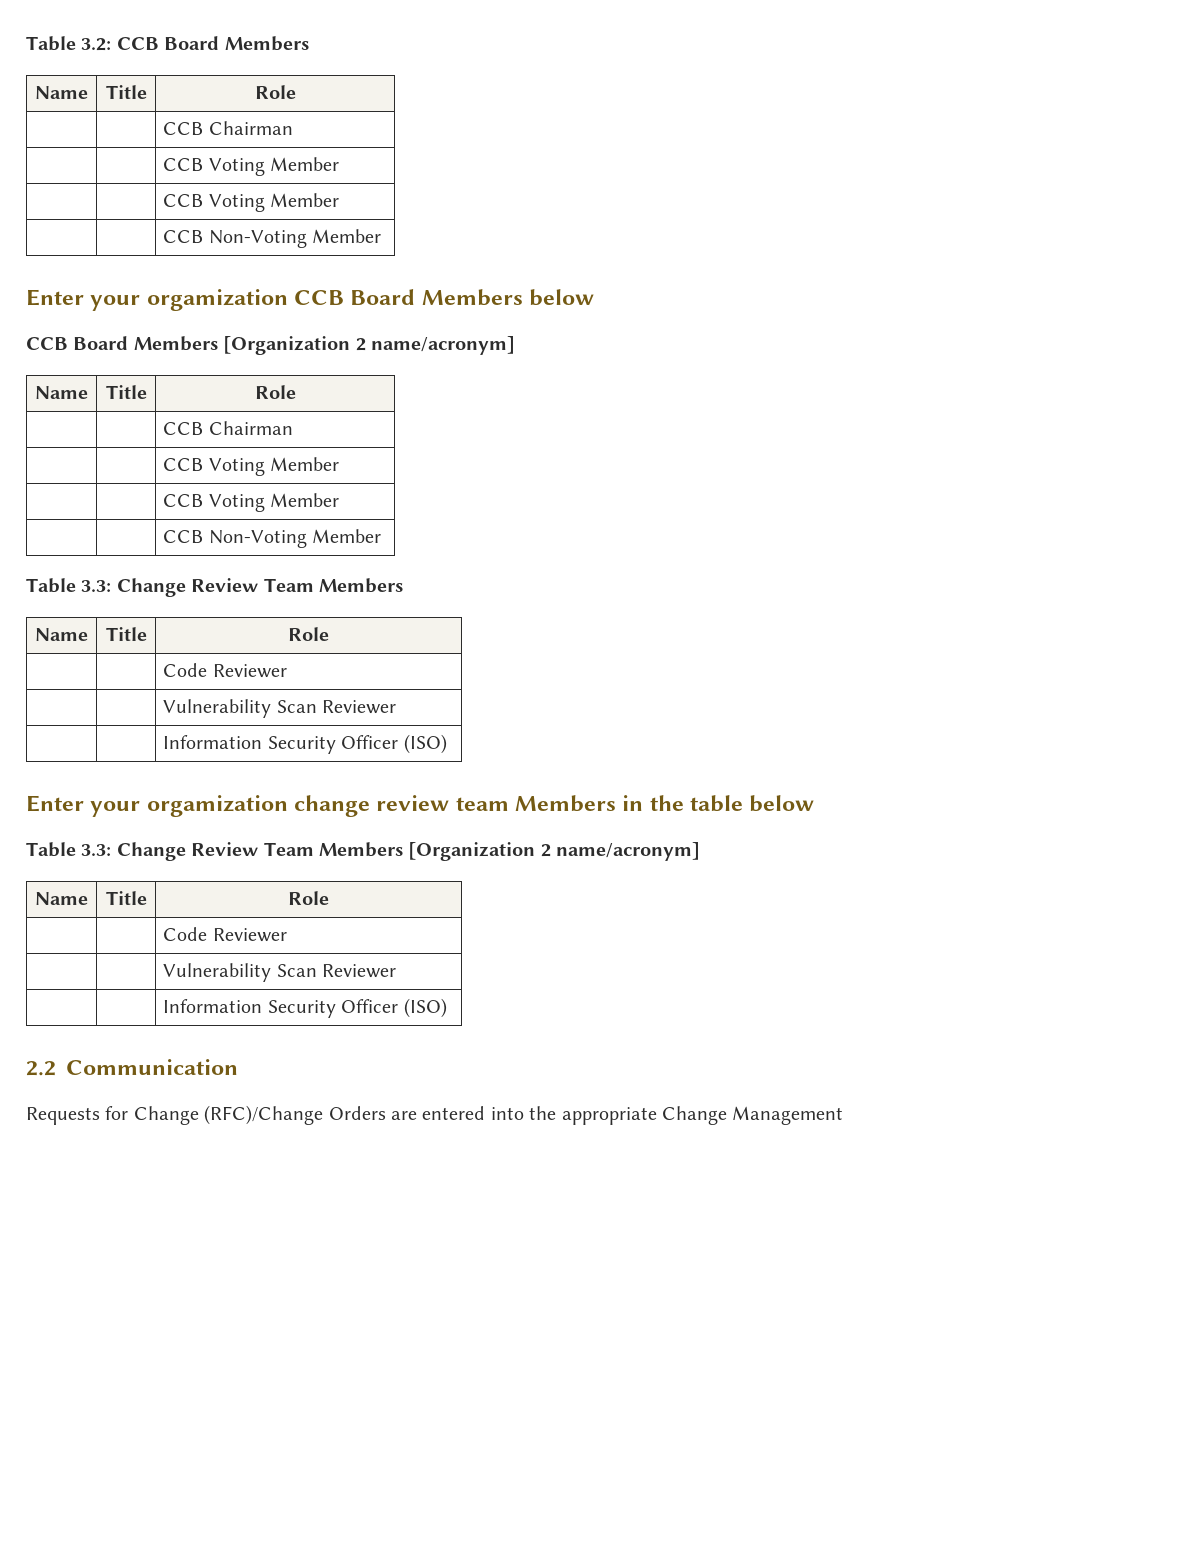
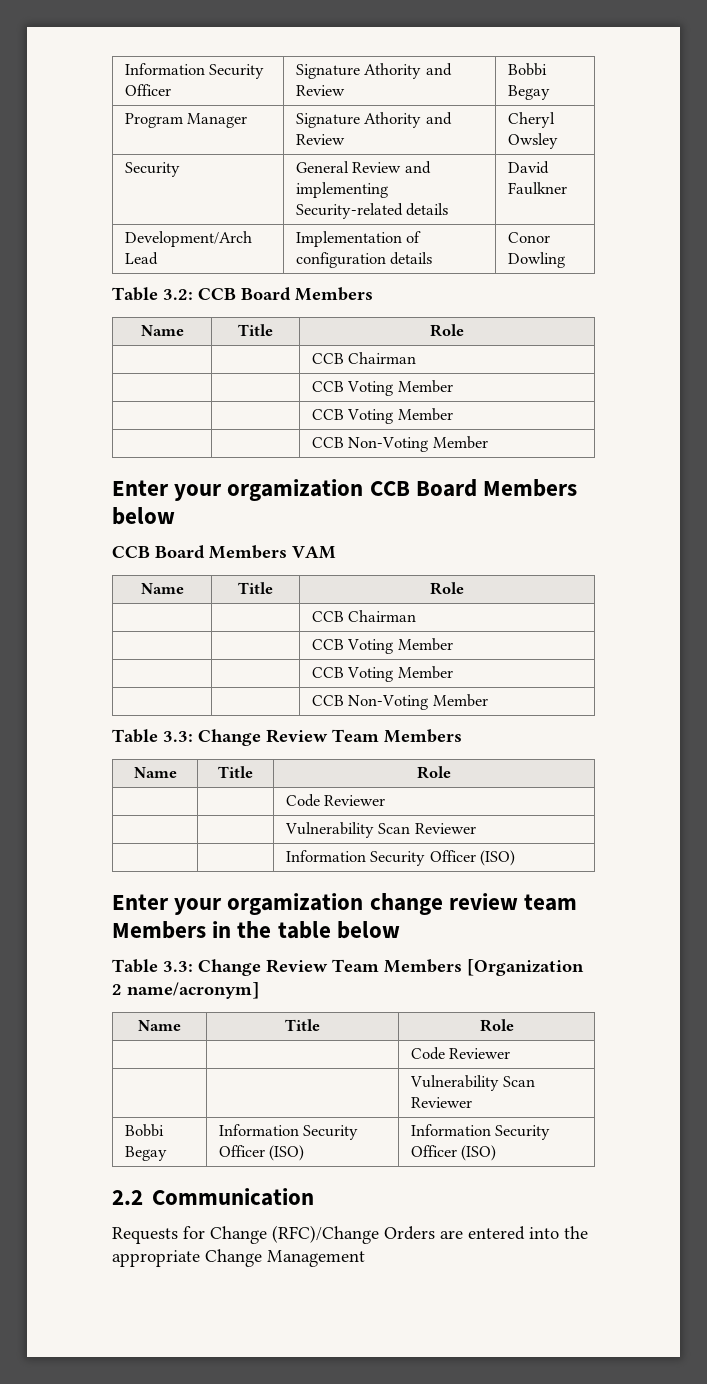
(26, 43) none -> [124,63,265,79] [124,84,171,96] [295,63,452,79] [295,85,345,96] [507,63,547,76] [507,85,550,100] [124,113,248,128] [295,112,452,128] [295,134,345,145] [507,112,555,128] [507,133,558,149] [124,162,180,177] [295,161,431,174] [295,182,388,198] [295,203,449,219] [507,161,549,174] [507,182,567,195] [124,231,252,247] [124,252,158,265] [295,231,422,247] [295,252,433,268] [507,232,550,243] [507,252,565,268] Information Security Officer | Signature Athority and Review | Bobbi Begay // Program Manager | Signature Athority and Review | Cheryl Owsley // Security | General Review and implementing Security-related details | David Faulkner // Development/Arch Lead | Implementation of configuration details | Conor Dowling //
[223,336,515,355] [Organization 2 name/acronym] -> [292,546,336,559] VAM
(397, 971) | -> [124,1124,164,1137] [124,1146,167,1161] [218,1124,359,1140] [218,1145,305,1161] Bobbi Begay | Information Security Officer (ISO)

